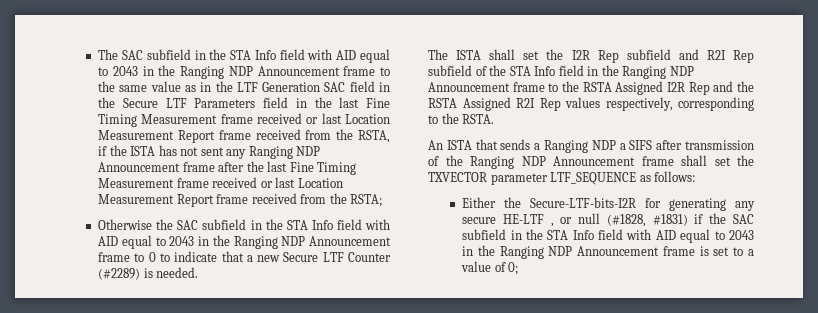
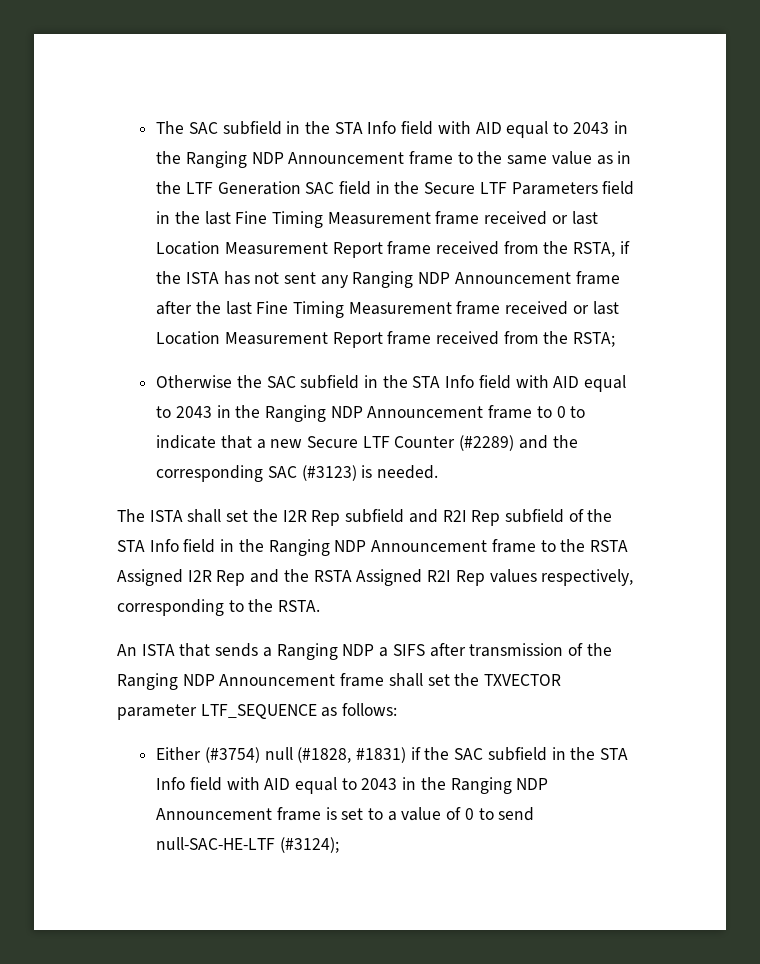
(141, 274) none -> [518,435,578,449] [156,465,357,482] and the corresponding SAC (#3123)
[504,197,755,211] [462,214,573,227] the Secure-LTF-bits-I2R for generating any secure HE-LTF , or -> [204,747,260,763] (#3754)
[508,262,519,275] 0; -> [464,807,535,821] [156,837,339,853] 0 to send null-SAC-HE-LTF (#3124);

